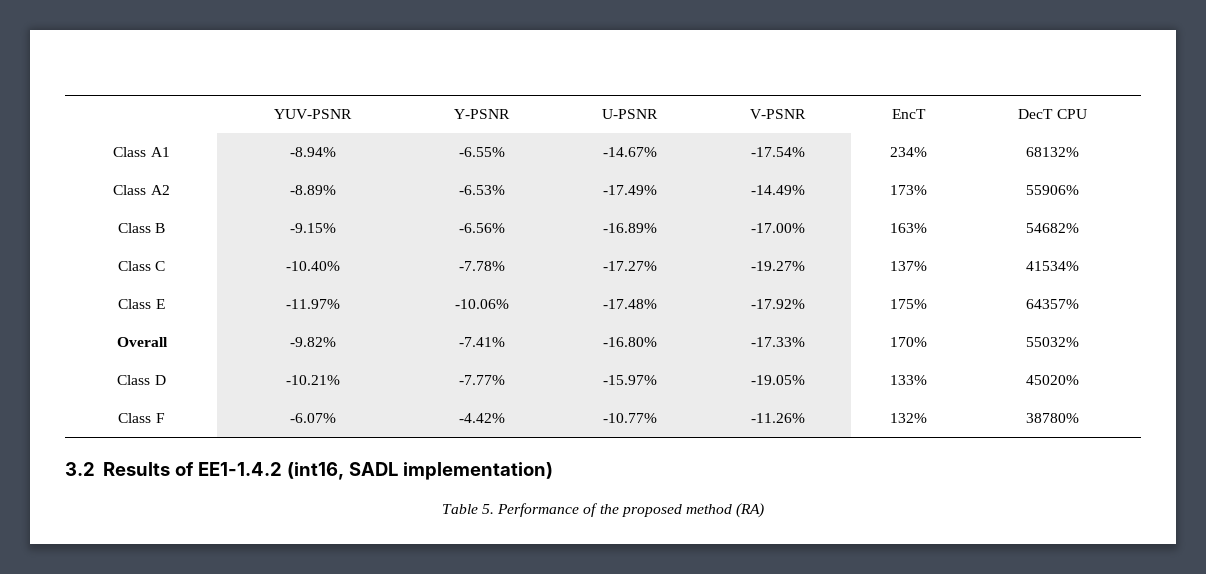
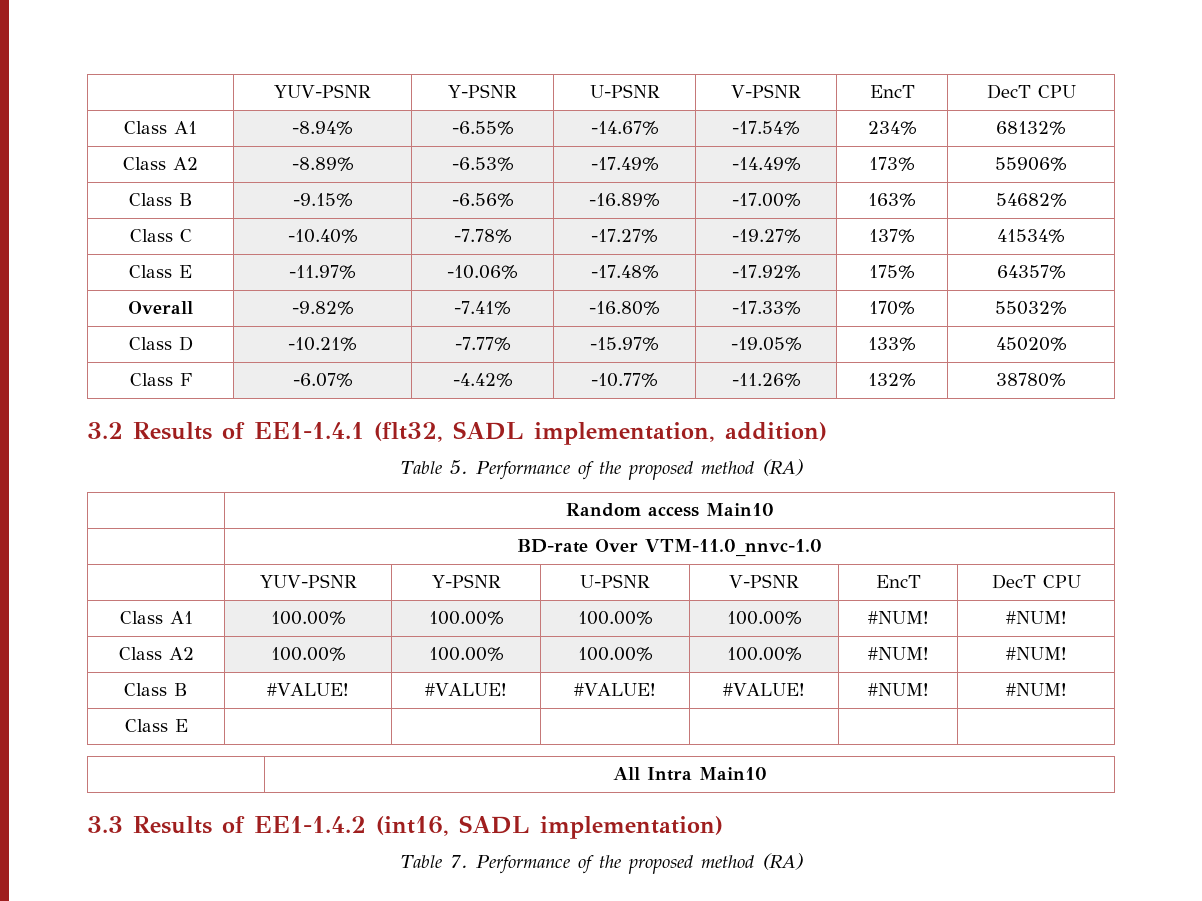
[197,462,553,480] EE1-1.4.2 (int16, SADL implementation) -> [253,421,827,445] EE1-1.4.1 (flt32, SADL implementation, addition)
(765, 510) none -> [565,503,774,517] [517,539,822,557] [259,574,357,588] [431,574,501,588] [580,574,650,588] [729,574,799,588] [875,575,921,588] [991,574,1081,589] [119,611,193,624] [270,611,346,625] [428,611,504,625] [577,611,653,625] [726,611,802,625] [867,611,929,624] [1005,611,1067,624] [118,647,194,660] [270,647,346,661] [428,647,504,661] [577,647,653,661] [726,647,802,661] [867,647,929,660] [1005,647,1067,660] [124,683,188,696] [266,683,350,696] [424,683,508,696] [573,683,657,696] [722,683,806,696] [867,683,929,696] [1005,683,1067,696] [124,719,188,732] [612,767,767,781] [87,815,723,839] [400,853,803,874] // | Random access Main10 // | BD-rate Over VTM-11.0_nnvc-1.0 // | YUV-PSNR | Y-PSNR | U-PSNR | V-PSNR | EncT | DecT CPU // Class A1 | 100.00% | 100.00% | 100.00% | 100.00% | #NUM! | #NUM! // Class A2 | 100.00% | 100.00% | 100.00% | 100.00% | #NUM! | #NUM! // Class B | #VALUE! | #VALUE! | #VALUE! | #VALUE! | #NUM! | #NUM! // Class E | | | | | | // | All Intra Main10 // 3.3 Results of EE1-1.4.2 (int16, SADL implementation) // Table 7. Performance of the proposed method (RA)

